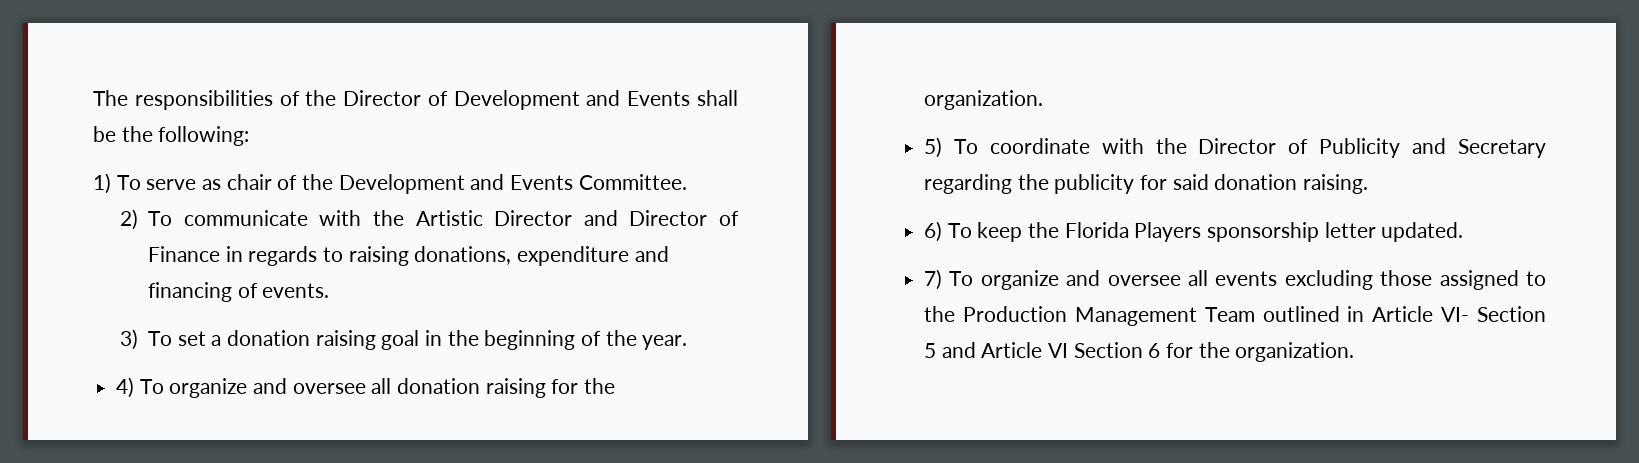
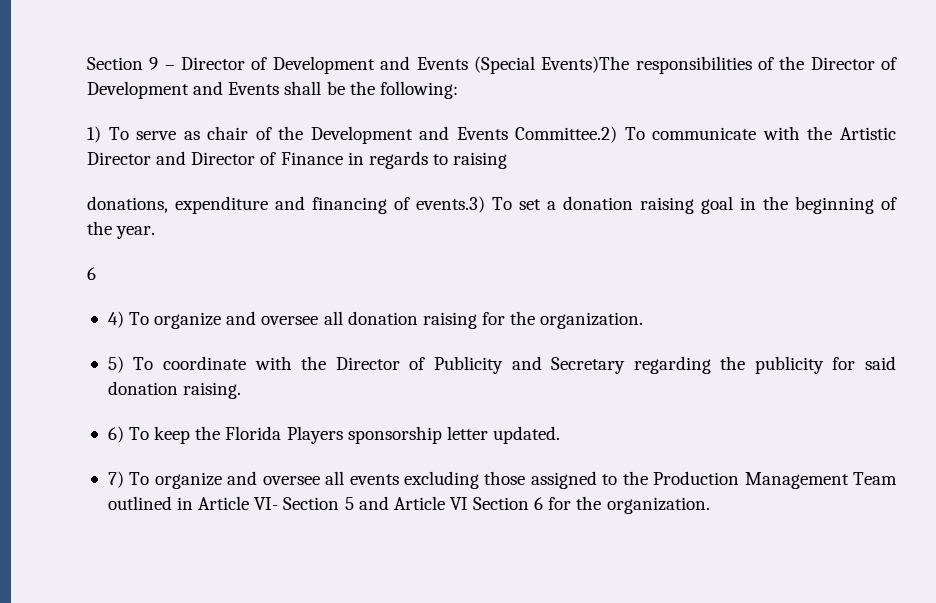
[93,90,128,106] The -> [87,56,630,74] Section 9 – Director of Development and Events (Special Events)The
[578,174,687,190] [119,209,138,230] Committee. // 2) -> [515,126,618,143] Committee.2)
(409, 256) none -> (508, 160) //
[262,283,330,298] [119,329,138,350] events. // 3) -> [416,196,485,213] events.3)
(688, 342) none -> [87,267,96,280] // 6

